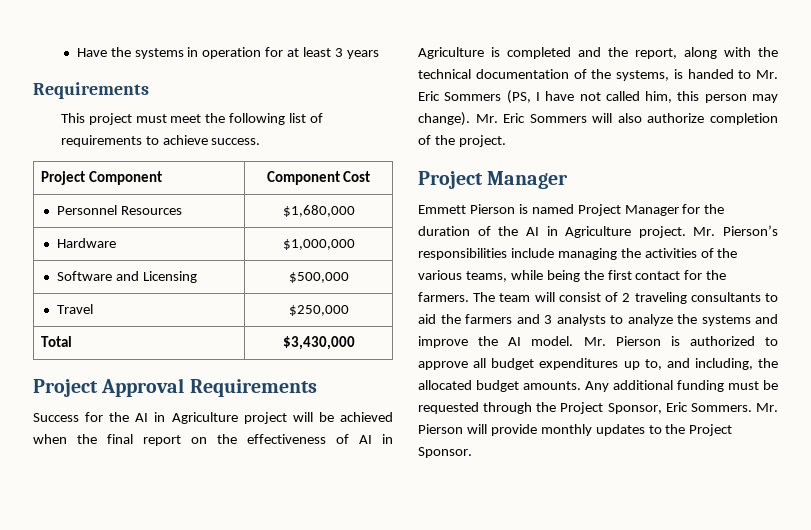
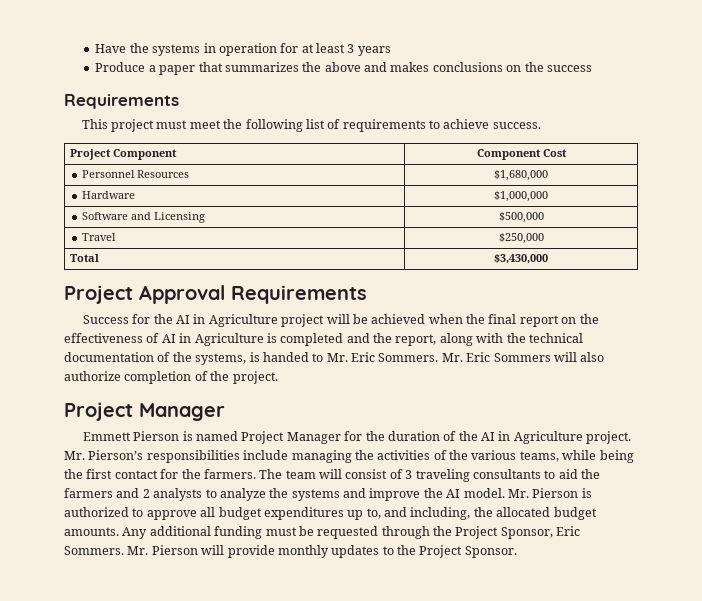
(379, 54) none -> [95,62,592,75] // Produce a paper that summarizes the above and makes conclusions on the success
[444,90,778,104] [418,112,470,126] Sommers (PS, I have not called him, this person may change). -> [378,353,439,362] Sommers.
[622,293,631,302] 2 -> [405,470,413,479] 3
[544,315,552,324] 3 -> [142,489,150,498] 2

